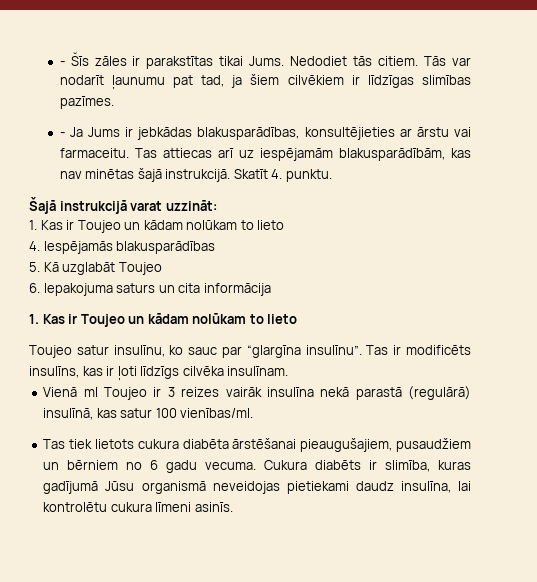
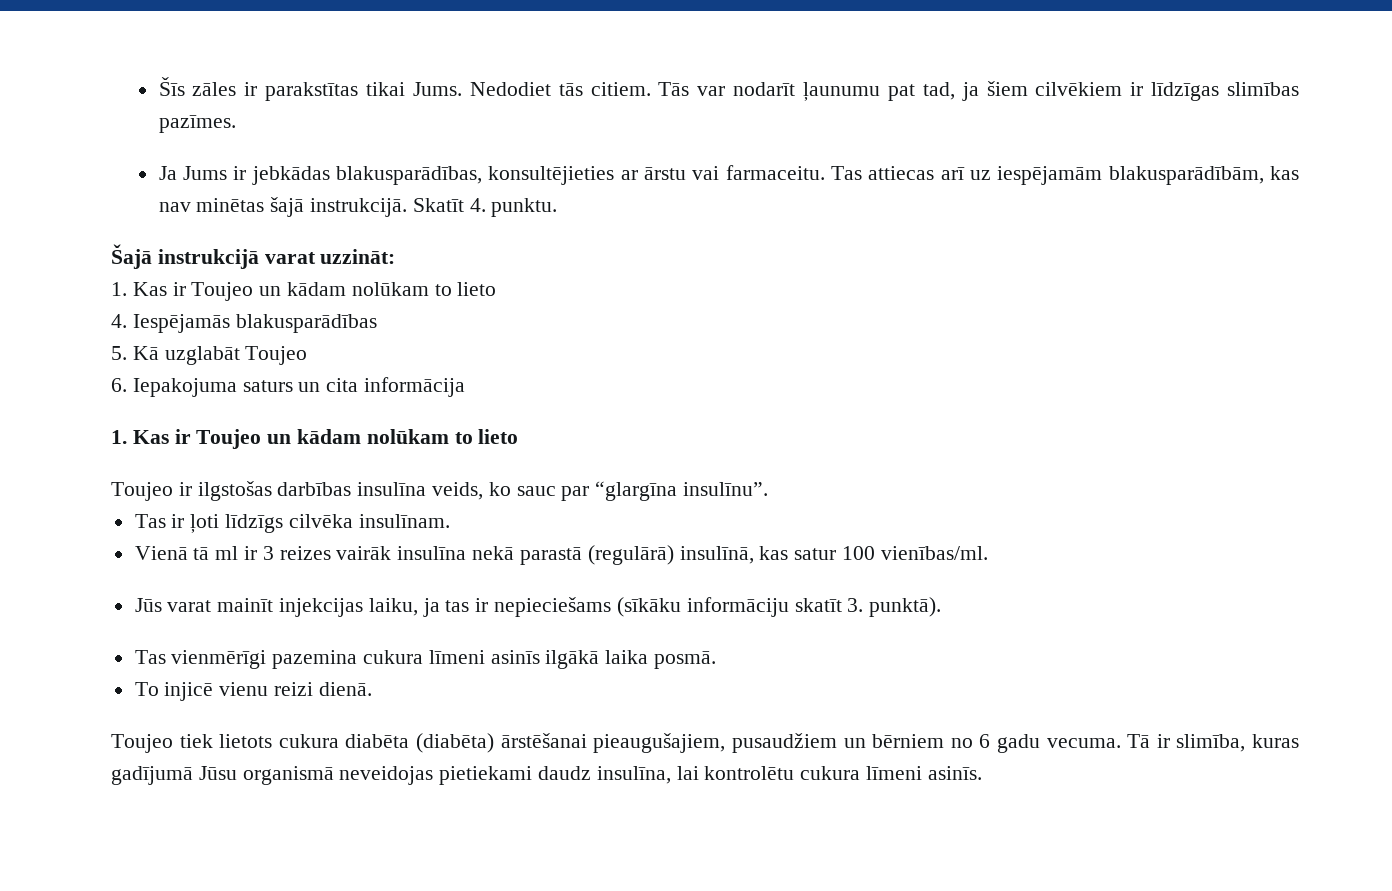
[59,61,65,66] - -> (158, 86) none
[59,132,65,137] - -> (236, 124) none
[76,345,165,357] satur insulīnu, -> [178,481,484,501] ir ilgstošas darbības insulīna veids,
(362, 350) none -> (769, 489) //
[406,345,472,355] [29,366,115,378] modificēts insulīns, kas ir -> (185, 521) none
[83,387,148,400] ml Toujeo -> [193,546,239,560] tā ml
[43,439,66,449] Tas -> [134,597,942,617] [134,650,717,669] [134,682,372,701] [111,734,173,753] Jūs varat mainīt injekcijas laiku, ja tas ir nepieciešams (sīkāku informāciju skatīt 3. punktā). // Tas vienmērīgi pazemina cukura līmeni asinīs ilgākā laika posmā. // To injicē vienu reizi dienā. // Toujeo
(229, 444) none -> [416,733,495,753] (diabēta)
[264,460,362,470] Cukura diabēts -> [1127,734,1151,748] Tā

